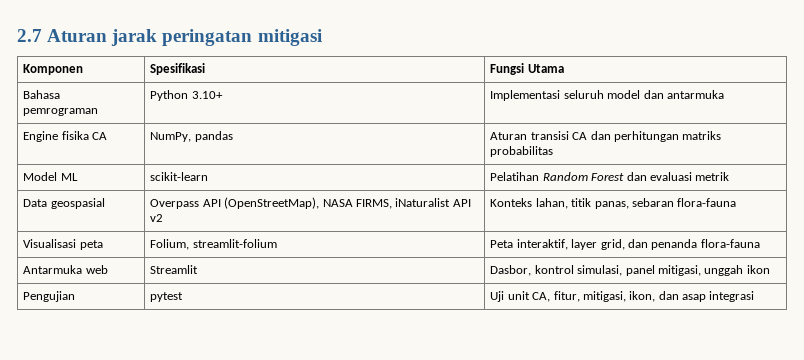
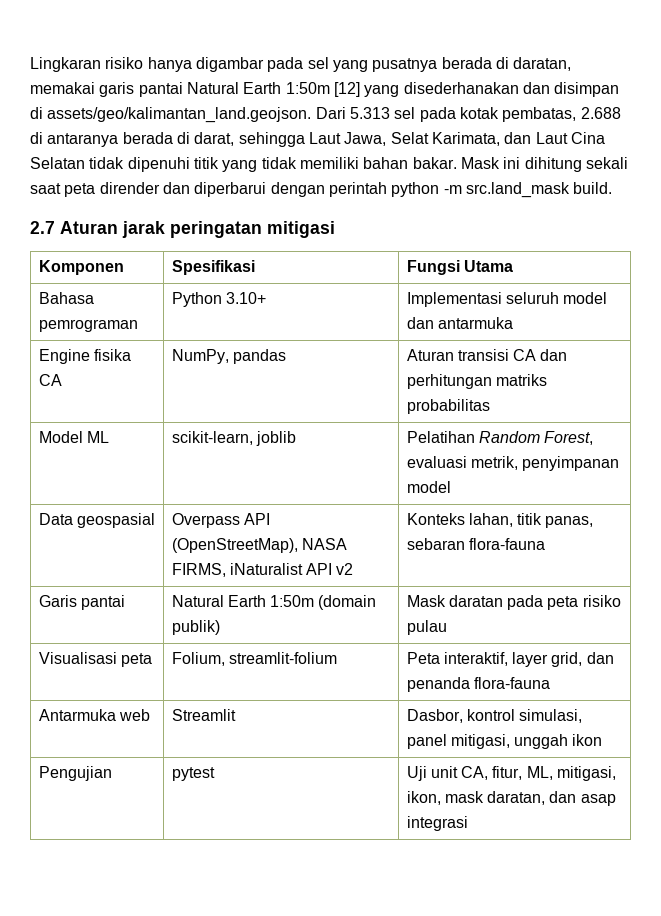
(17, 35) none -> [30,57,572,72] [30,82,620,97] [30,107,621,123] [30,132,605,147] [30,157,628,172] [30,182,613,198] Lingkaran risiko hanya digambar pada sel yang pusatnya berada di daratan, memakai garis pantai Natural Earth 1:50m [12] yang disederhanakan dan disimpan di assets/geo/kalimantan_land.geojson. Dari 5.313 sel pada kotak pembatas, 2.688 di antaranya berada di darat, sehingga Laut Jawa, Selat Karimata, dan Laut Cina Selatan tidak dipenuhi titik yang tidak memiliki bahan bakar. Mask ini dihitung sekali saat peta dirender dan diperbarui dengan perintah python -m src.land_mask build. //
[150,172,209,181] scikit-learn -> [171,431,296,446] scikit-learn, joblib
[591,172,730,181] Forest dan evaluasi metrik -> [544,431,594,445] [406,456,620,471] [406,481,451,493] Forest, evaluasi metrik, penyimpanan model
(737, 202) none -> [38,595,125,610] [171,595,377,610] [171,620,220,635] [406,595,621,610] [406,620,447,635] // Garis pantai | Natural Earth 1:50m (domain publik) | Mask daratan pada peta risiko pulau
(580, 296) none -> [526,766,553,780] ML,
(656, 296) none -> [444,791,546,805] mask daratan,

